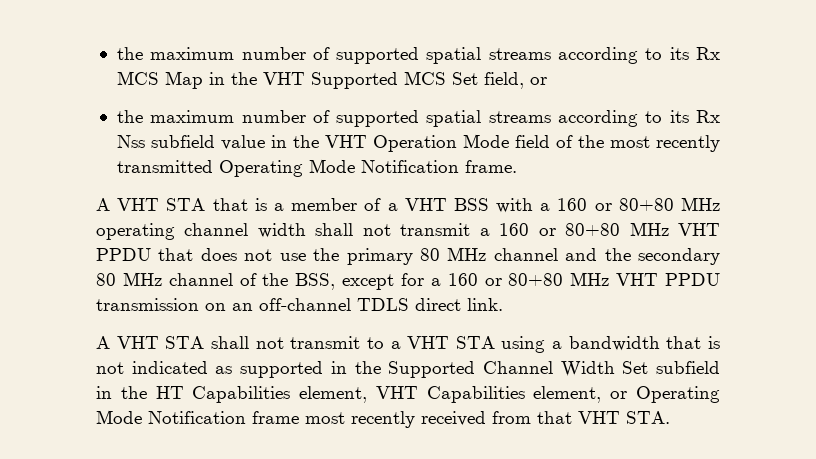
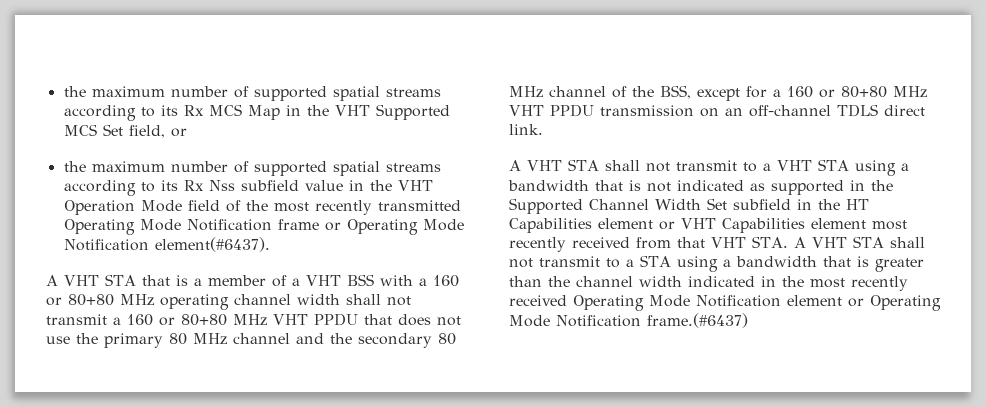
[464,160,517,173] frame. -> [277,219,464,235] [63,237,270,252] frame or Operating Mode Notification element(#6437).
[299,386,720,403] [96,410,299,424] element, VHT Capabilities element, or Operating Mode Notification frame -> [598,218,866,233] element or VHT Capabilities element
(670, 417) none -> [793,236,925,248] [509,255,924,272] [509,276,908,291] [509,295,941,311] [509,313,748,328] A VHT STA shall not transmit to a STA using a bandwidth that is greater than the channel width indicated in the most recently received Operating Mode Notification element or Operating Mode Notification frame.(#6437)

